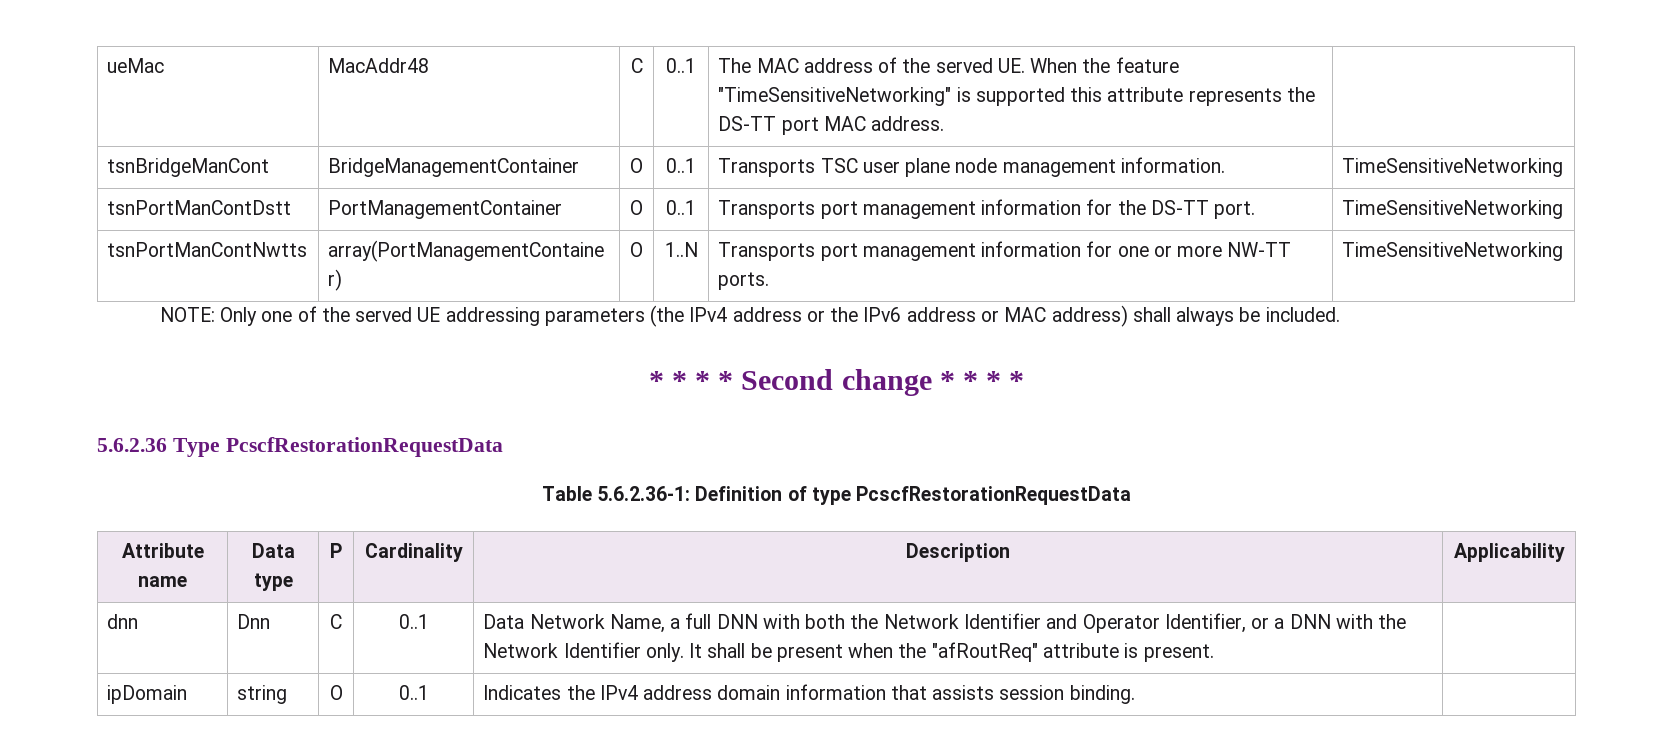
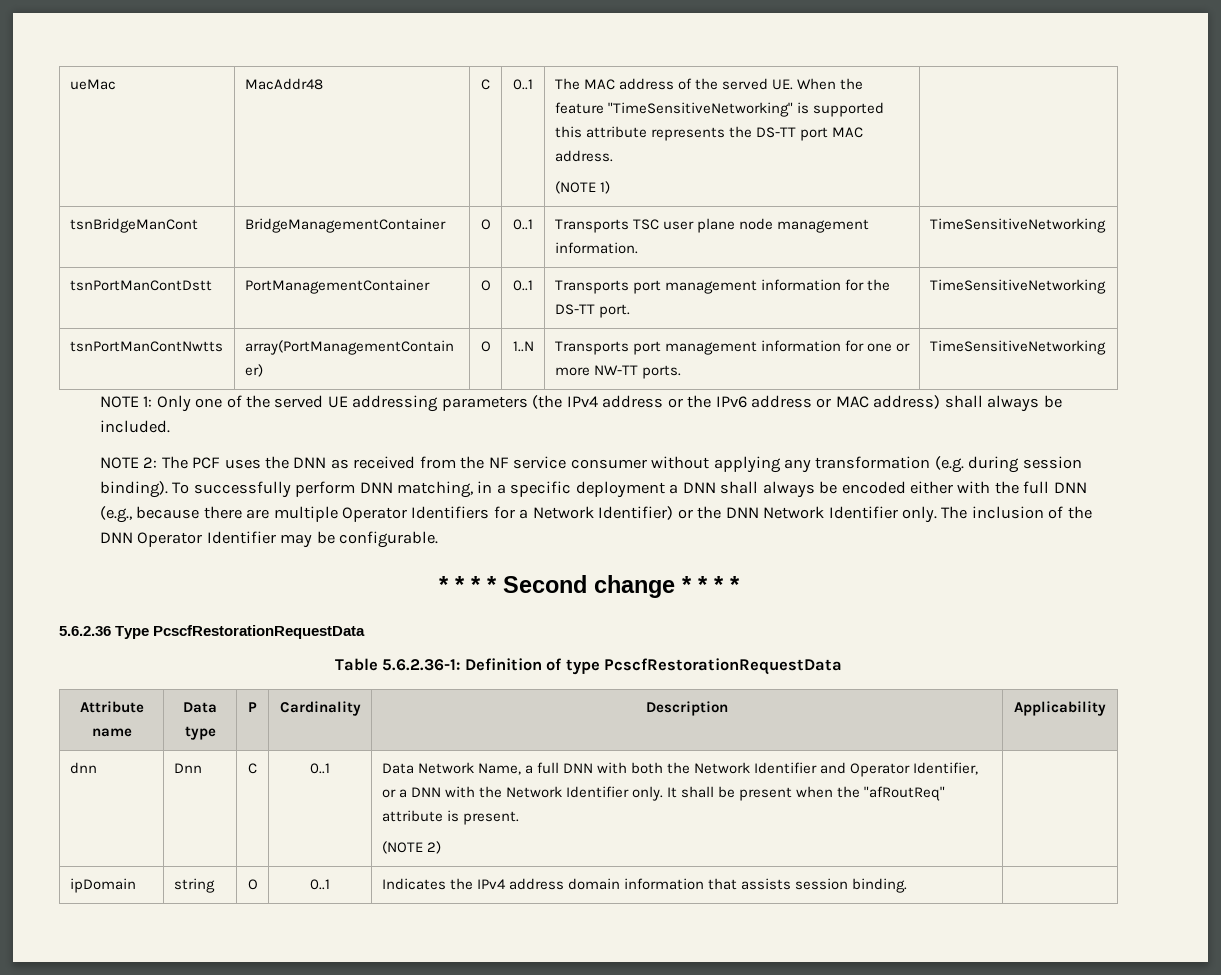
(945, 123) none -> [554,181,610,194] // (NOTE 1)
[159,307,215,322] NOTE: -> [99,396,153,408] NOTE 1:
(1340, 314) none -> [99,456,1082,473] [99,481,1087,498] [99,506,1092,523] [99,531,438,548] // NOTE 2: The PCF uses the DNN as received from the NF service consumer without applying any transformation (e.g. during session binding). To successfully perform DNN matching, in a specific deployment a DNN shall always be encoded either with the full DNN (e.g., because there are multiple Operator Identifiers for a Network Identifier) or the DNN Network Identifier only. The inclusion of the DNN Operator Identifier may be configurable.
(1214, 653) none -> [381,841,441,854] // (NOTE 2)

